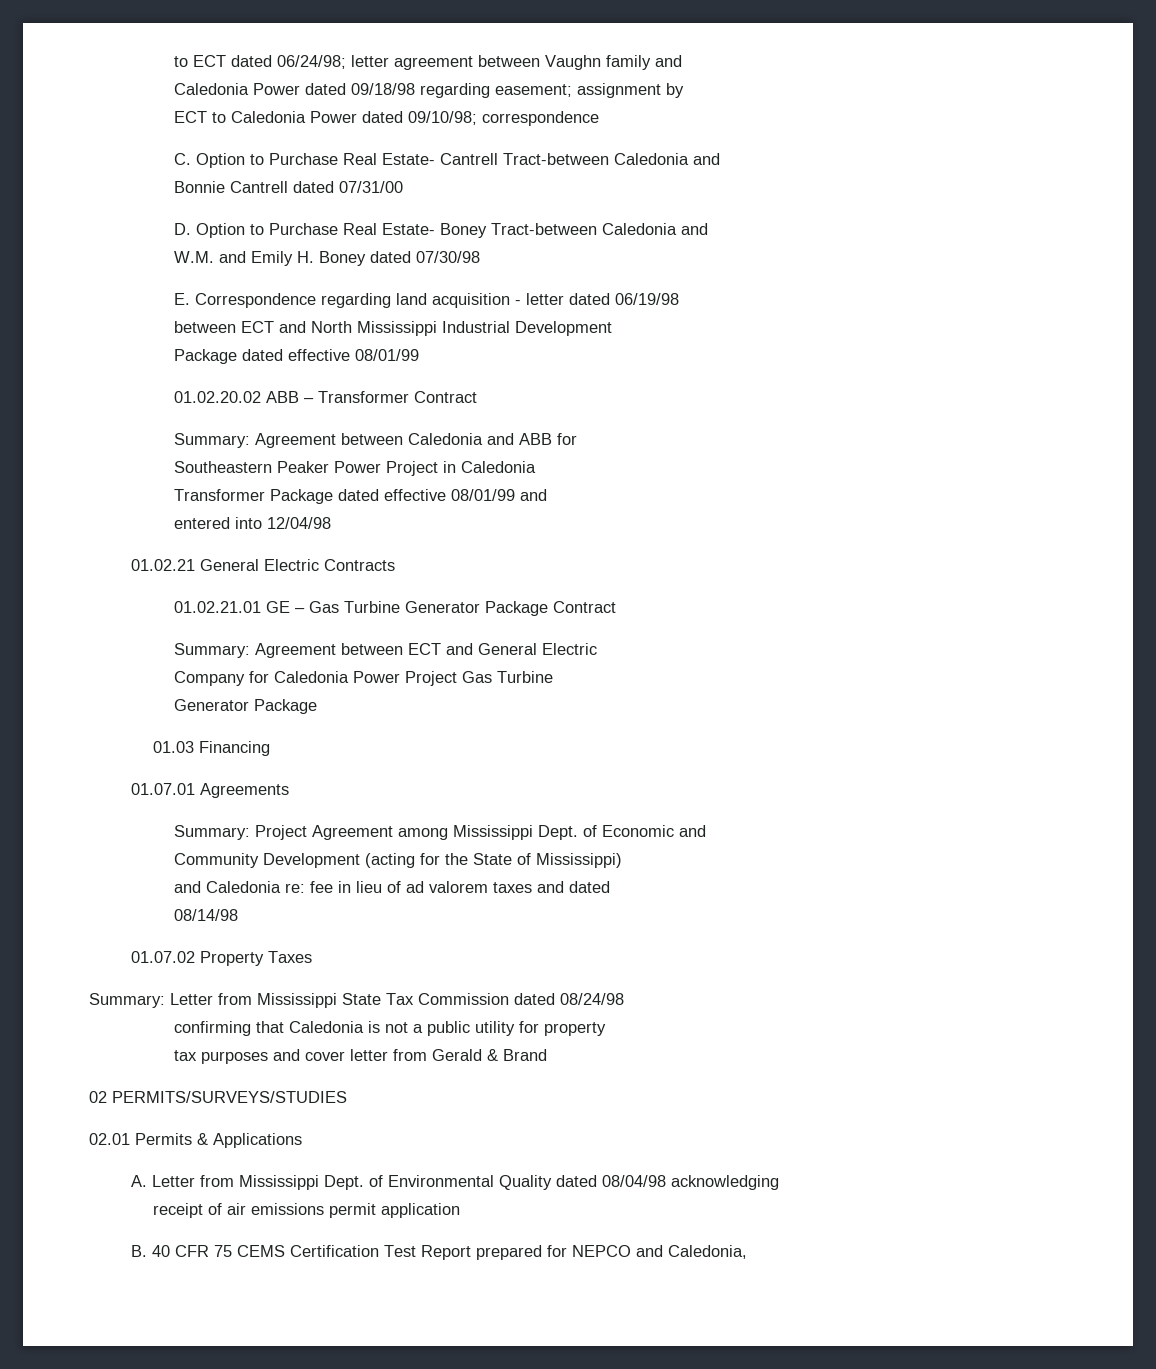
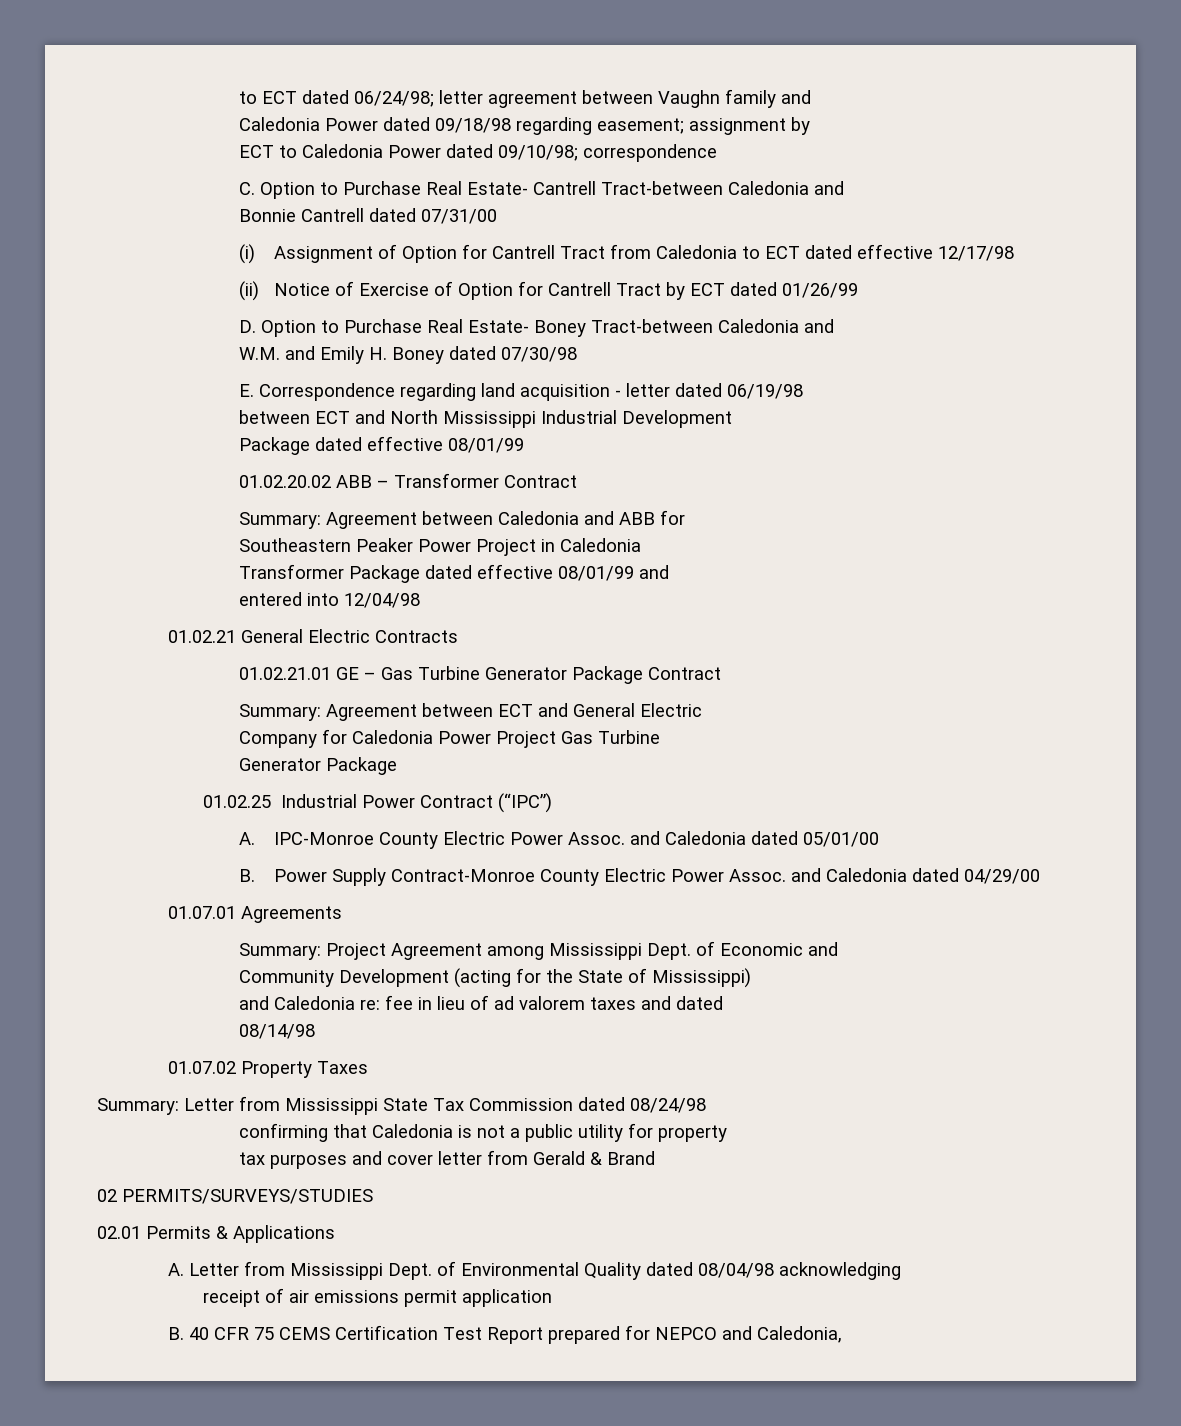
(403, 187) none -> [238,244,1015,264] [238,281,859,301] // (i) Assignment of Option for Cantrell Tract from Caledonia to ECT dated effective 12/17/98 // (ii) Notice of Exercise of Option for Cantrell Tract by ECT dated 01/26/99
[152,741,270,756] 01.03 Financing -> [203,793,552,813] [238,831,880,849] [238,868,1041,886] 01.02.25 Industrial Power Contract (“IPC”) // A. IPC-Monroe County Electric Power Assoc. and Caledonia dated 05/01/00 // B. Power Supply Contract-Monroe County Electric Power Assoc. and Caledonia dated 04/29/00

